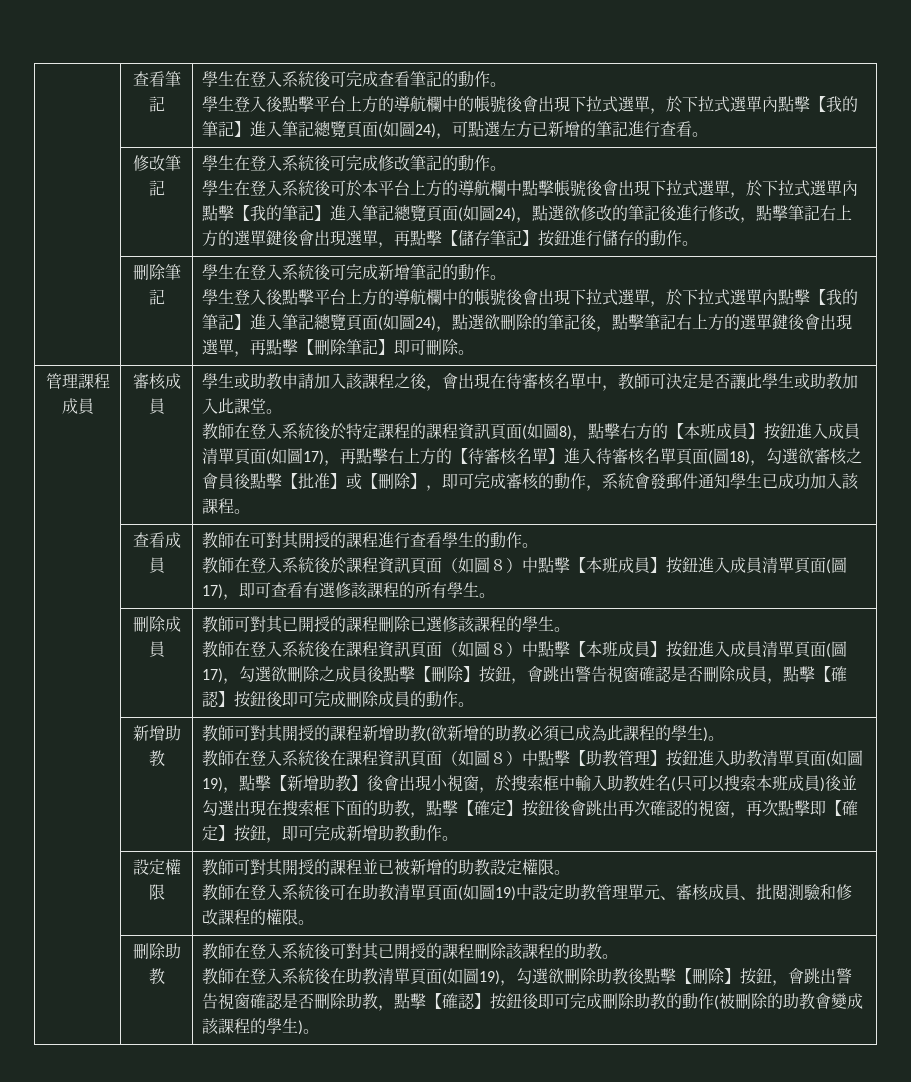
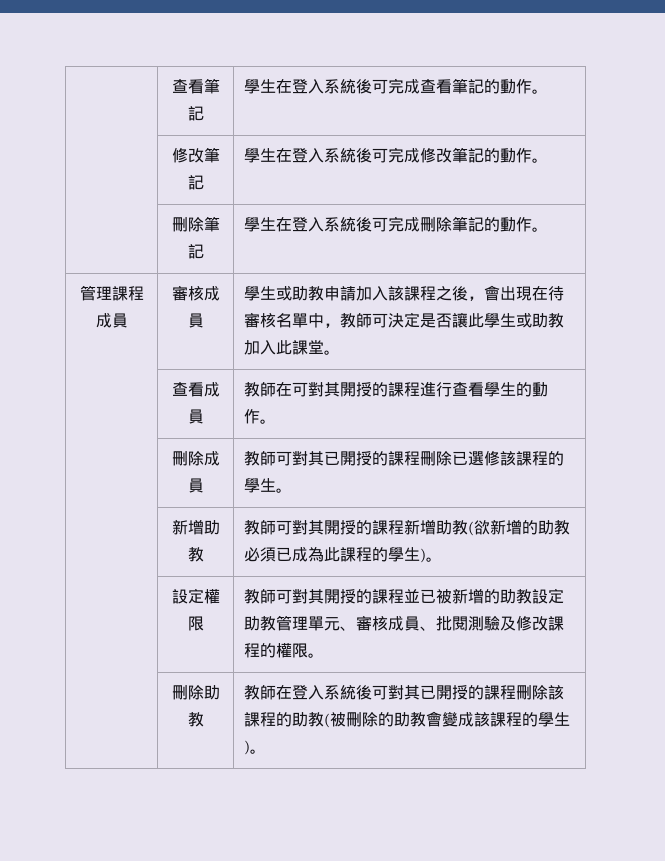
[202,95,859,114] [202,121,709,139] // 學生登入後點擊平台上方的導航欄中的帳號後會出現下拉式選單，於下拉式選單內點擊【我的筆記】進入筆記總覽頁面(如圖24)，可點選左方已新增的筆記進行查看。 -> (549, 91) none
[202,179,859,198] [202,205,853,223] [202,230,699,248] // 學生在登入系統後可於本平台上方的導航欄中點擊帳號後會出現下拉式選單，於下拉式選單內點擊【我的筆記】進入筆記總覽頁面(如圖24)，點選欲修改的筆記後進行修改，點擊筆記右上方的選單鍵後會出現選單，再點擊【儲存筆記】按鈕進行儲存的動作。 -> (549, 160) none
[378,264,507,280] [202,288,859,307] [202,314,853,332] [202,339,475,357] 新增筆記的動作。 // 學生登入後點擊平台上方的導航欄中的帳號後會出現下拉式選單，於下拉式選單內點擊【我的筆記】進入筆記總覽頁面(如圖24)，點選欲刪除的筆記後，點擊筆記右上方的選單鍵後會出現選單，再點擊【刪除筆記】即可刪除。 -> [420,216,549,232] 刪除筆記的動作。
[202,423,861,441] [202,447,863,466] [202,472,860,491] [202,498,251,514] // 教師在登入系統後於特定課程的課程資訊頁面(如圖8)，點擊右方的【本班成員】按鈕進入成員清單頁面(如圖17)，再點擊右上方的【待審核名單】進入待審核名單頁面(圖18)，勾選欲審核之會員後點擊【批准】或【刪除】，即可完成審核的動作，系統會發郵件通知學生已成功加入該課程。 -> (341, 352) none
[202,557,848,574] [202,582,496,600] // 教師在登入系統後於課程資訊頁面（如圖８）中點擊【本班成員】按鈕進入成員清單頁面(圖17)，即可查看有選修該課程的所有學生。 -> (277, 421) none
[202,641,848,658] [202,666,848,684] [202,691,475,708] // 教師在登入系統後在課程資訊頁面（如圖８）中點擊【本班成員】按鈕進入成員清單頁面(圖17)，勾選欲刪除之成員後點擊【刪除】按鈕，會跳出警告視窗確認是否刪除成員，點擊【確認】按鈕後即可完成刪除成員的動作。 -> (293, 490) none
[202,750,864,767] [202,774,858,793] [202,799,859,818] [202,825,459,843] // 教師在登入系統後在課程資訊頁面（如圖８）中點擊【助教管理】按鈕進入助教清單頁面(如圖19)，點擊【新增助教】後會出現小視窗，於搜索框中輸入助教姓名(只可以搜索本班成員)後並勾選出現在搜索框下面的助教，點擊【確定】按鈕後會跳出再次確認的視窗，再次點擊即【確定】按鈕，即可完成新增助教動作。 -> (443, 559) none
[522,859,571,875] [202,884,565,901] 權限。 // 教師在登入系統後可在助教清單頁面(如圖19)中設定 -> (565, 596) none
[820,884,837,900] 和 -> [500,616,517,631] 及
[602,954,619,959] [202,968,853,986] [202,993,715,1011] 。 // 教師在登入系統後在助教清單頁面(如圖19)，勾選欲刪除助教後點擊【刪除】按鈕，會跳出警告視窗確認是否刪除助教，點擊【確認】按鈕後即可完成刪除助教的動作 -> (325, 719) none

